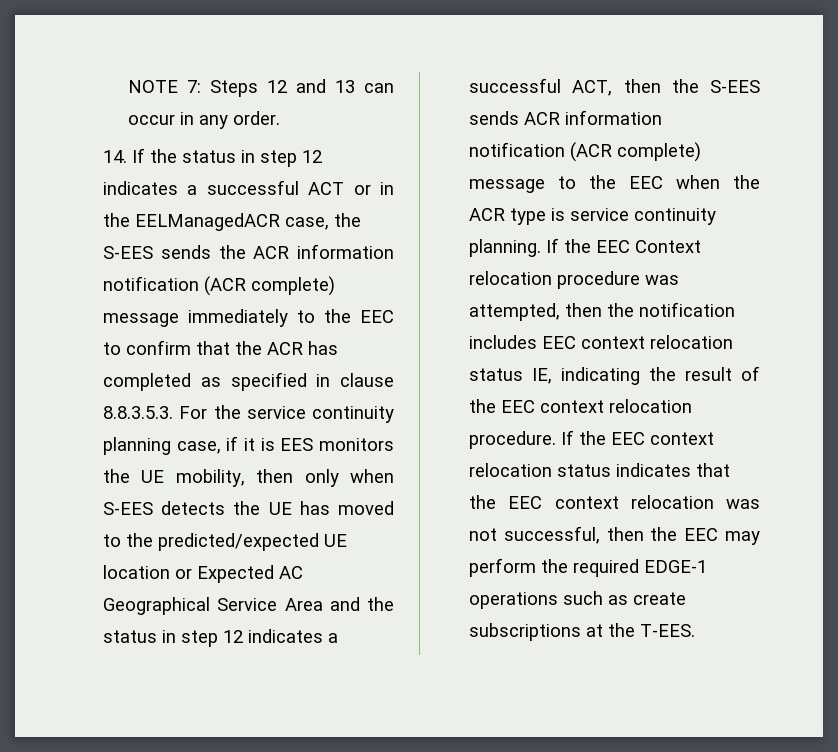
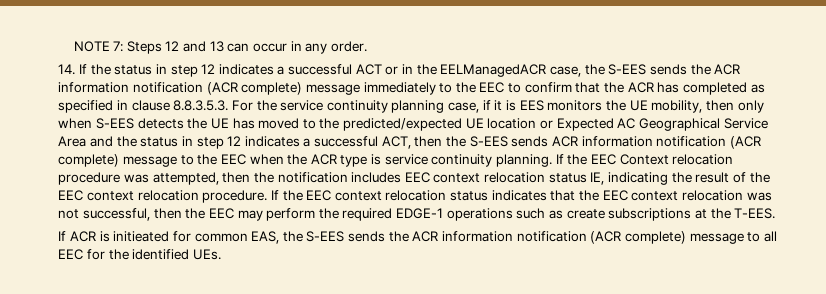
(696, 630) none -> [58,231,777,244] [58,249,221,260] // If ACR is initieated for common EAS, the S-EES sends the ACR information notification (ACR complete) message to all EEC for the identified UEs.

